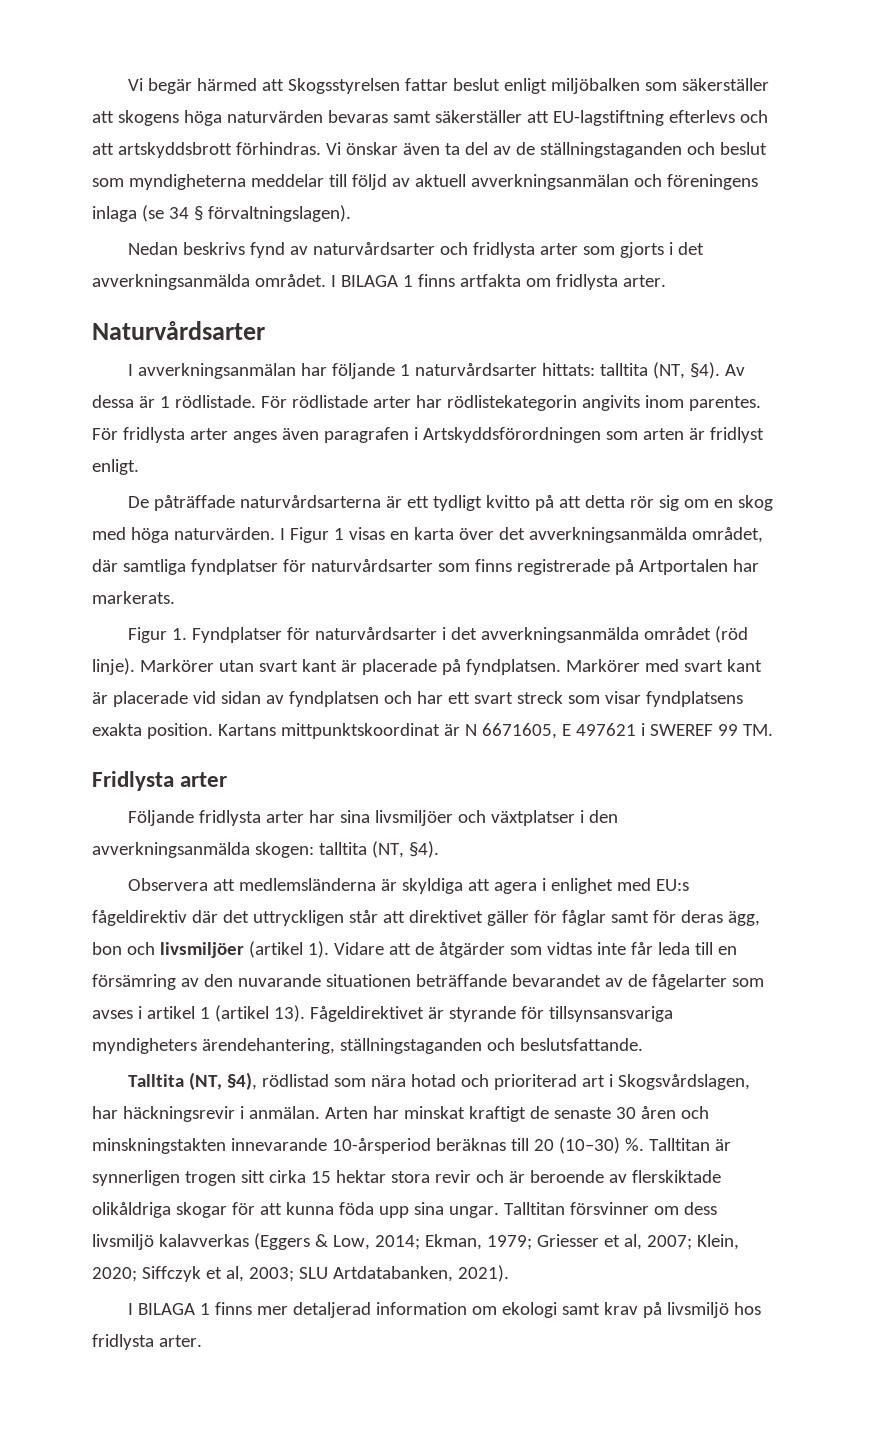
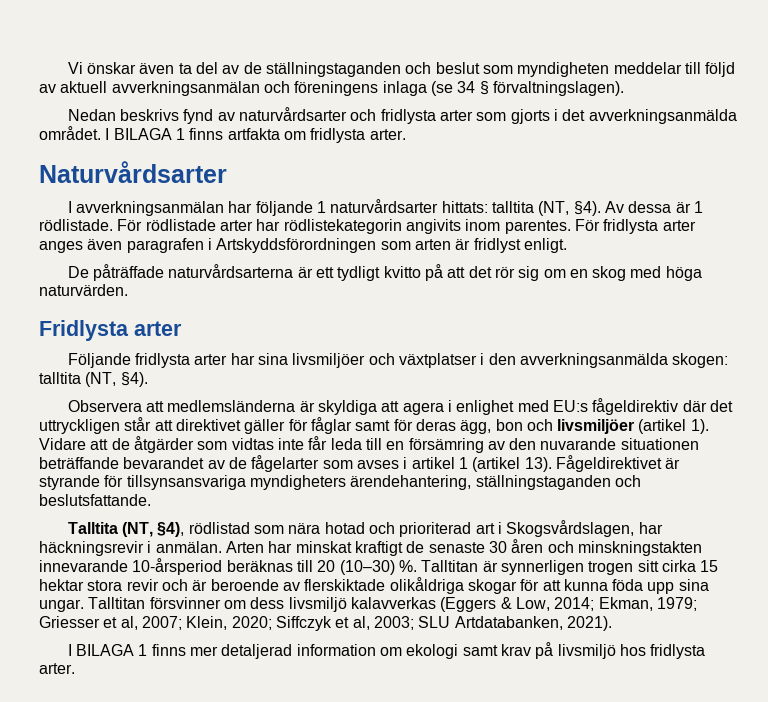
[127,78,769,94] [92,110,768,126] [92,142,341,158] Vi begär härmed att Skogsstyrelsen fattar beslut enligt miljöbalken som säkerställer att skogens höga naturvärden bevaras samt säkerställer att EU-lagstiftning efterlevs och att artskyddsbrott förhindras. Vi -> [67,62,83,74] Vi
[128,174,246,190] myndigheterna -> [517,62,610,77] myndigheten
[584,495,625,508] detta -> [468,266,492,278] det
[279,527,763,543] [92,559,759,575] [92,591,175,604] [127,626,748,643] [92,658,762,675] [92,691,743,707] [92,723,773,739] I Figur 1 visas en karta över det avverkningsanmälda området, där samtliga fyndplatser för naturvårdsarter som finns registrerade på Artportalen har markerats. // Figur 1. Fyndplatser för naturvårdsarter i det avverkningsanmälda området (röd linje). Markörer utan svart kant är placerade på fyndplatsen. Markörer med svart kant är placerade vid sidan av fyndplatsen och har ett svart streck som visar fyndplatsens exakta position. Kartans mittpunktskoordinat är N 6671605, E 497621 i SWEREF 99 TM. -> (128, 290) none

